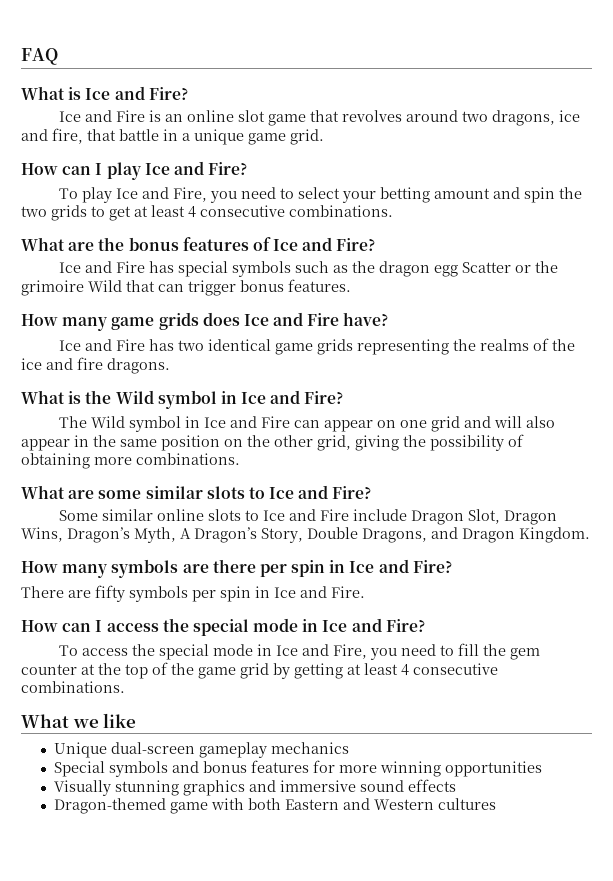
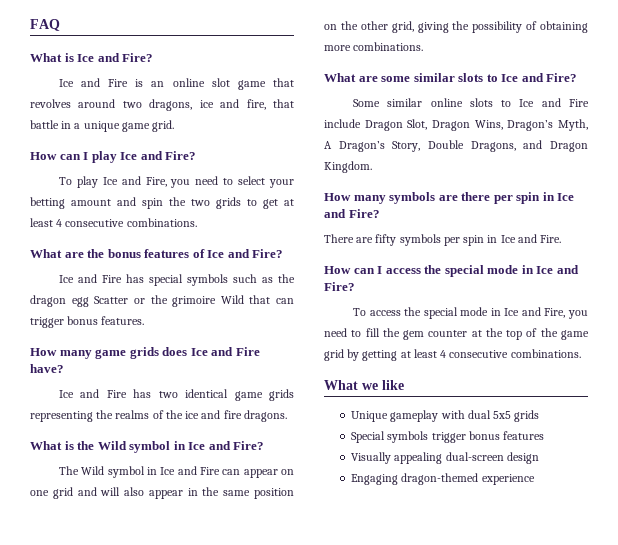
[110,742,349,758] dual-screen gameplay mechanics -> [390,410,540,422] gameplay with dual 5x5 grids
[171,760,542,777] [53,779,456,796] [53,798,496,814] and bonus features for more winning opportunities // Visually stunning graphics and immersive sound effects // Dragon-themed game with both Eastern and Western cultures -> [431,431,545,443] [351,452,539,464] [351,473,535,485] trigger bonus features // Visually appealing dual-screen design // Engaging dragon-themed experience

